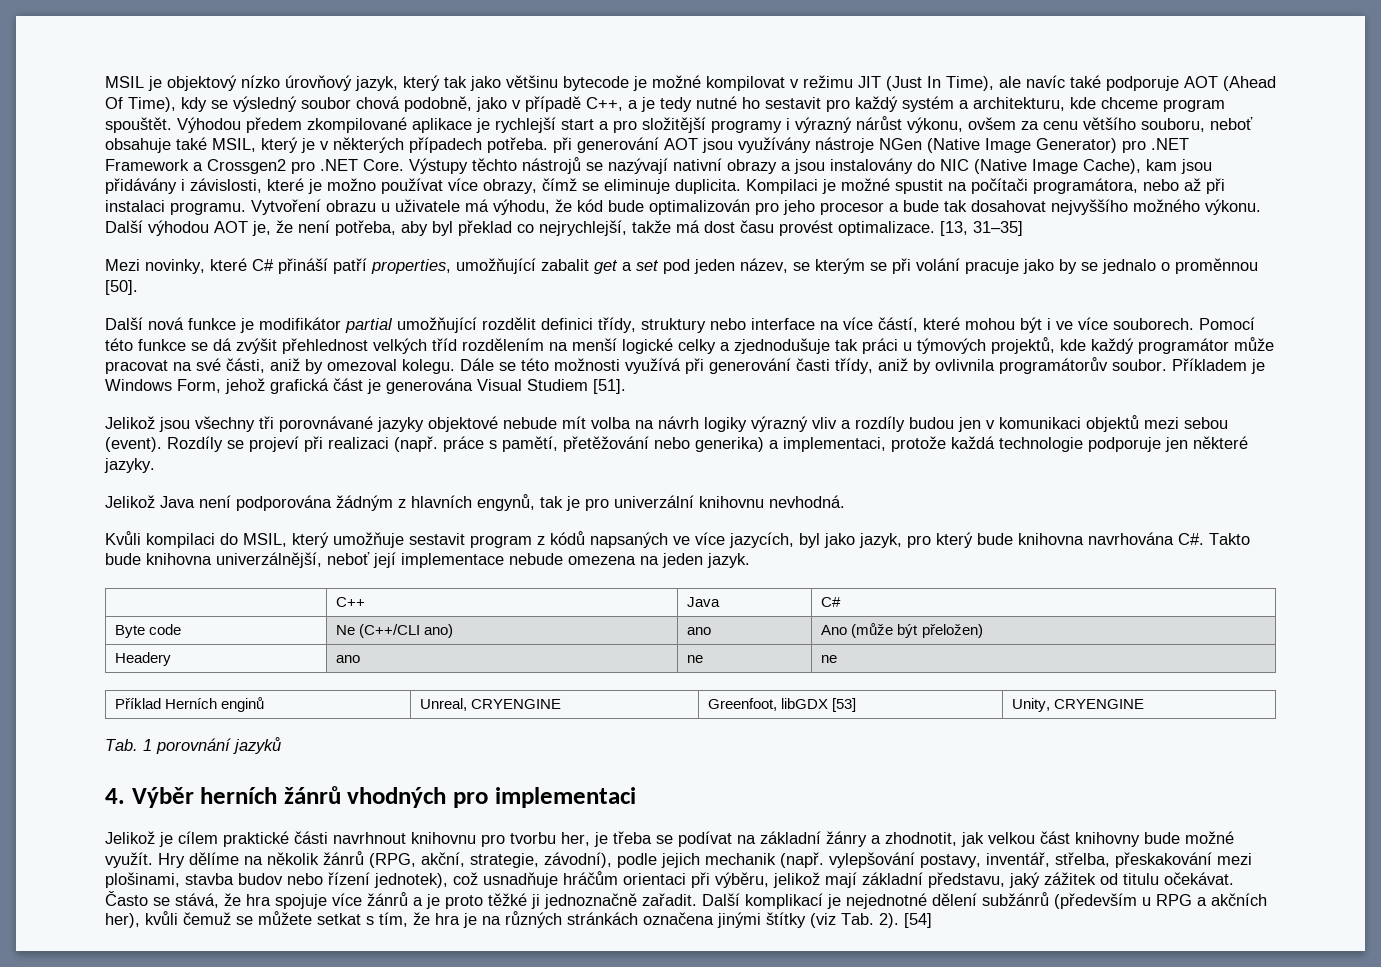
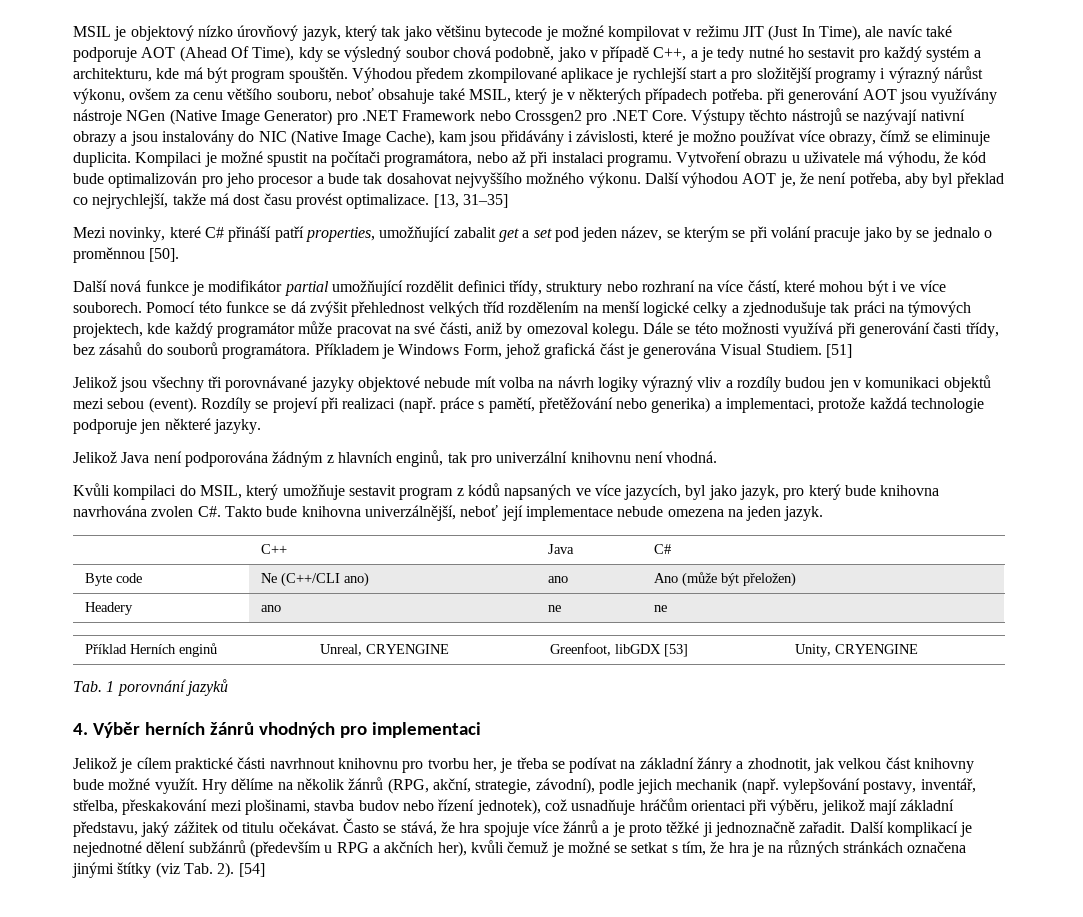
[1101,97,1225,112] [105,117,172,133] chceme program spouštět. -> [183,67,348,83] má být program spouštěn.
[193,162,203,171] a -> [479,110,511,121] nebo
[751,318,815,330] interface -> [641,280,695,292] rozhraní
[903,337,1055,354] u týmových projektů, -> [889,301,972,317] [73,323,143,338] na týmových projektech,
[878,357,1167,374] aniž by ovlivnila programátorův soubor. -> [73,342,311,359] bez zásahů do souborů programátora.
[527,379,626,394] Studiem [51]. -> [765,344,853,358] Studiem. [51]
[477,494,580,511] engynů, tak je -> [396,450,467,467] enginů, tak
[769,495,845,508] nevhodná. -> [634,451,718,463] není vhodná.
(1174, 538) none -> [151,506,194,517] zvolen
[236,911,312,925] se můžete -> [551,841,628,857] je možné se

